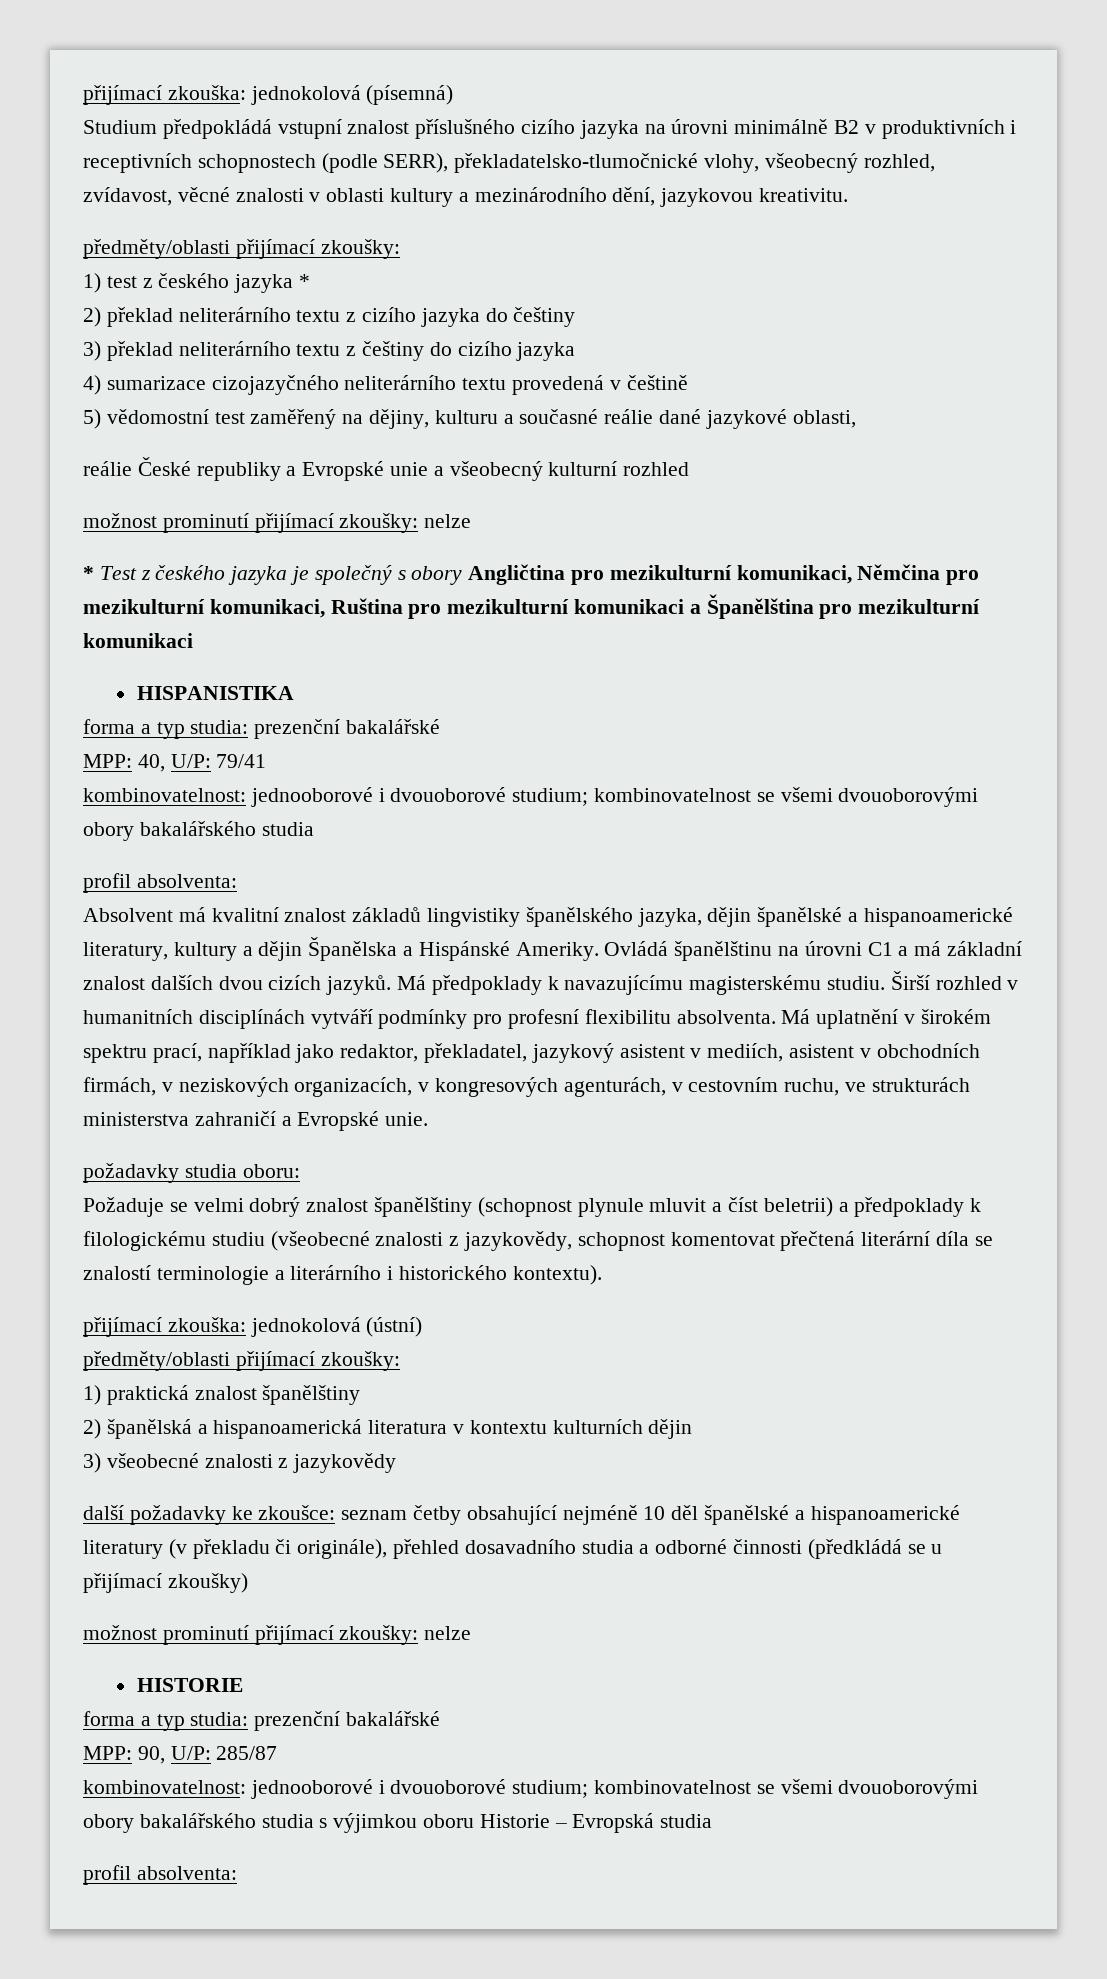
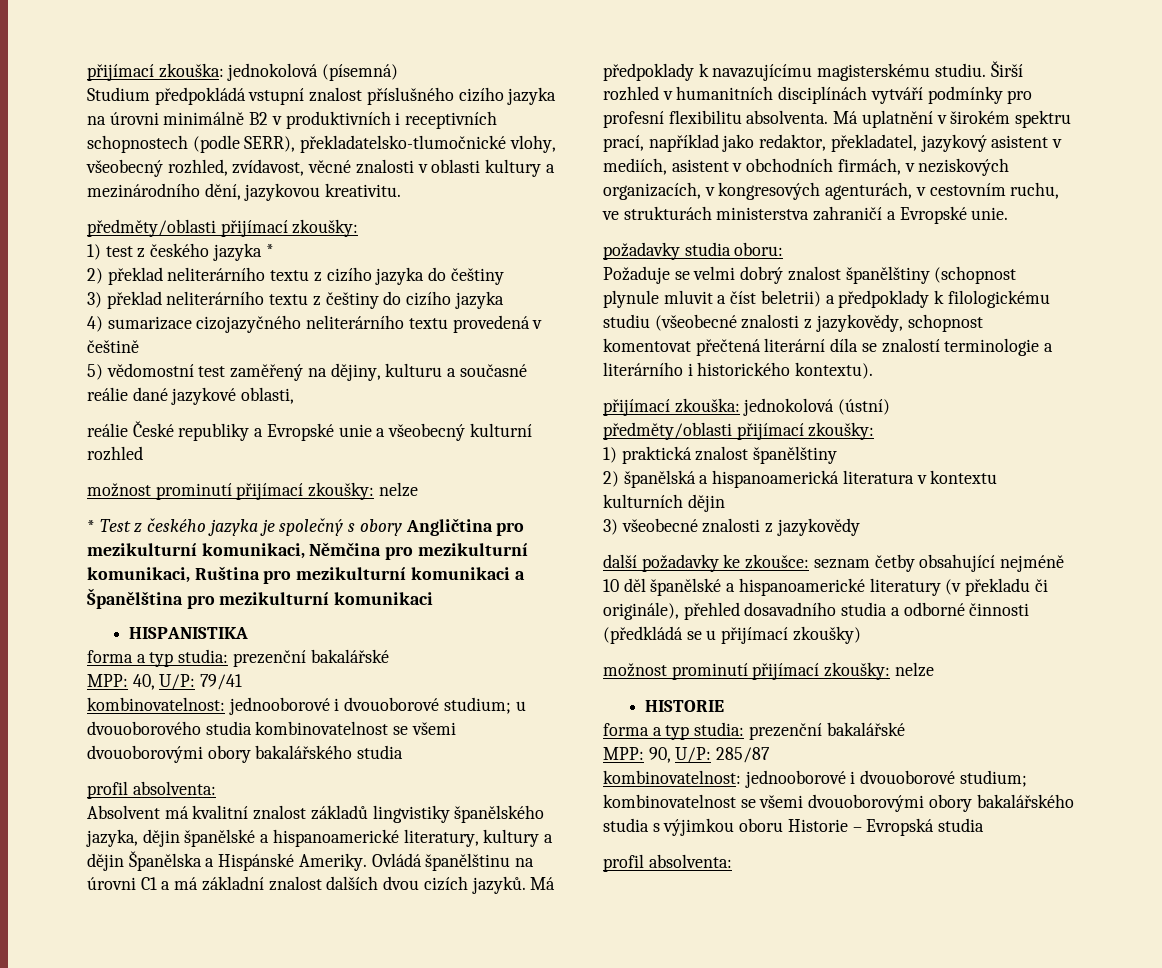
(589, 797) none -> [515,701,526,711] [87,721,252,735] u dvouoborového studia

